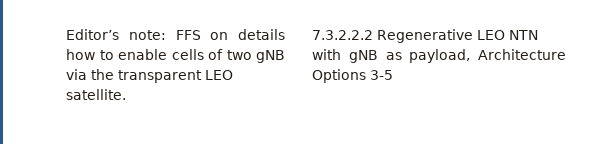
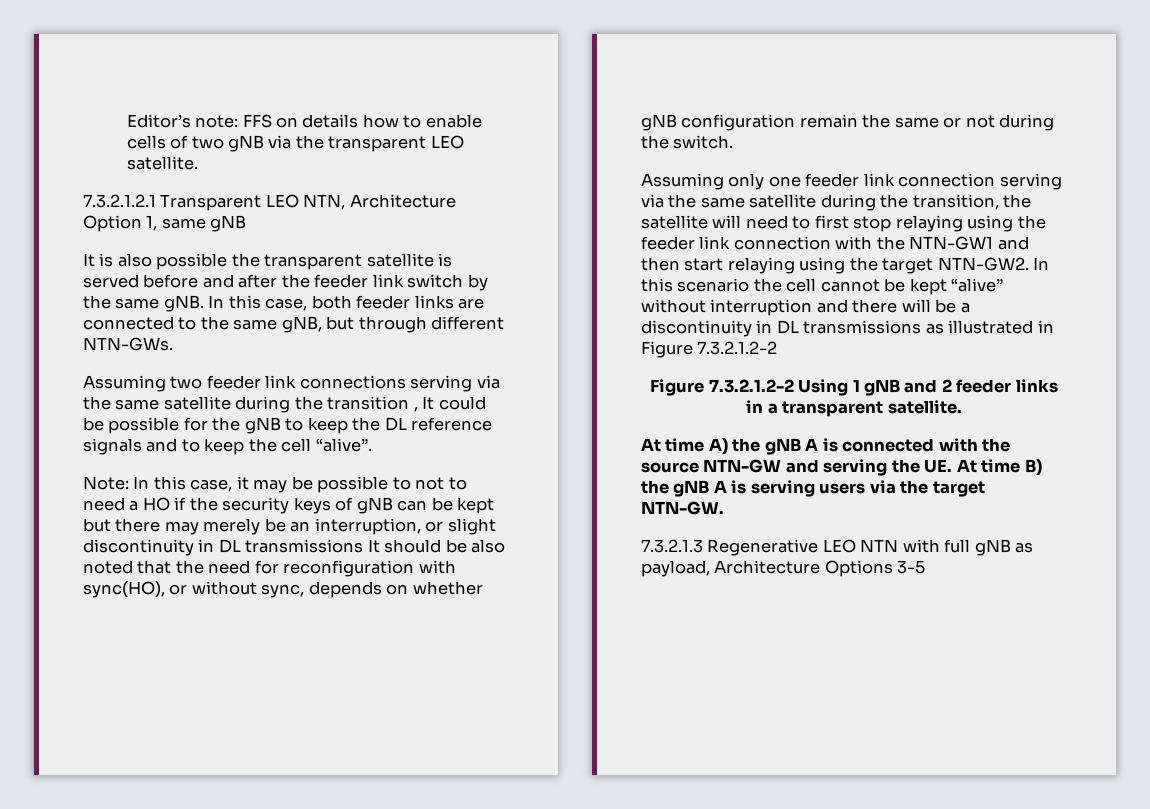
[312,30,373,40] 7.3.2.2.2 -> [83,194,456,211] [83,215,247,232] [83,253,453,270] [83,274,488,291] [83,295,485,312] [83,316,505,333] [83,337,173,351] [83,375,500,392] [83,396,486,413] [83,417,493,434] [83,438,372,455] [83,476,467,493] [83,497,495,514] [83,518,496,535] [83,539,506,556] [83,560,456,577] [83,581,483,598] [641,114,1055,131] [641,135,734,149] [641,173,1062,190] [641,194,1032,211] [641,215,1046,232] [641,236,1029,250] [641,257,1050,274] [641,278,1004,295] [641,299,970,316] [641,320,1054,337] [641,341,778,358] [650,379,1058,396] [746,400,962,417] [641,438,1011,455] [641,459,1042,476] [641,480,985,497] [641,501,724,515] [641,539,703,553] 7.3.2.1.2.1 Transparent LEO NTN, Architecture Option 1, same gNB // It is also possible the transparent satellite is served before and after the feeder link switch by the same gNB. In this case, both feeder links are connected to the same gNB, but through different NTN-GWs. // Assuming two feeder link connections serving via the same satellite during the transition , It could be possible for the gNB to keep the DL reference signals and to keep the cell “alive”. // Note: In this case, it may be possible to not to need a HO if the security keys of gNB can be kept but there may merely be an interruption, or slight discontinuity in DL transmissions It should be also noted that the need for reconfiguration with sync(HO), or without sync, depends on whether gNB configuration remain the same or not during the switch. // Assuming only one feeder link connection serving via the same satellite during the transition, the satellite will need to first stop relaying using the feeder link connection with the NTN-GW1 and then start relaying using the target NTN-GW2. In this scenario the cell cannot be kept “alive” without interruption and there will be a discontinuity in DL transmissions as illustrated in Figure 7.3.2.1.2-2 // Figure 7.3.2.1.2-2 Using 1 gNB and 2 feeder links in a transparent satellite. // At time A) the gNB A is connected with the source NTN-GW and serving the UE. At time B) the gNB A is serving users via the target NTN-GW. // 7.3.2.1.3
(341, 54) none -> [944,539,971,553] full

